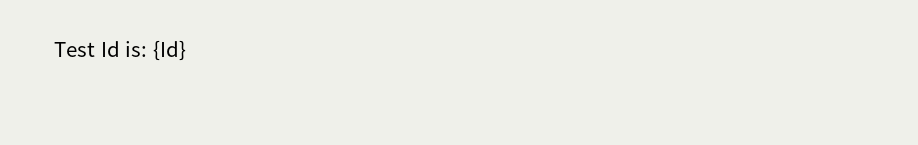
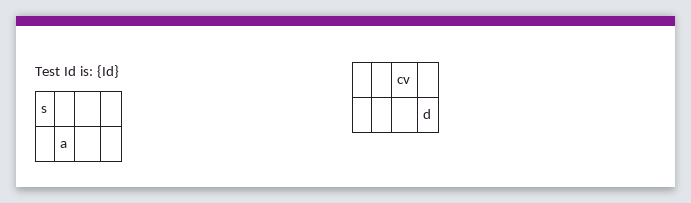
(186, 50) none -> [41,106,48,113] [60,141,68,148] [397,77,411,84] [423,109,432,119] // s | | | // | a | | // | | cv | // | | | d

